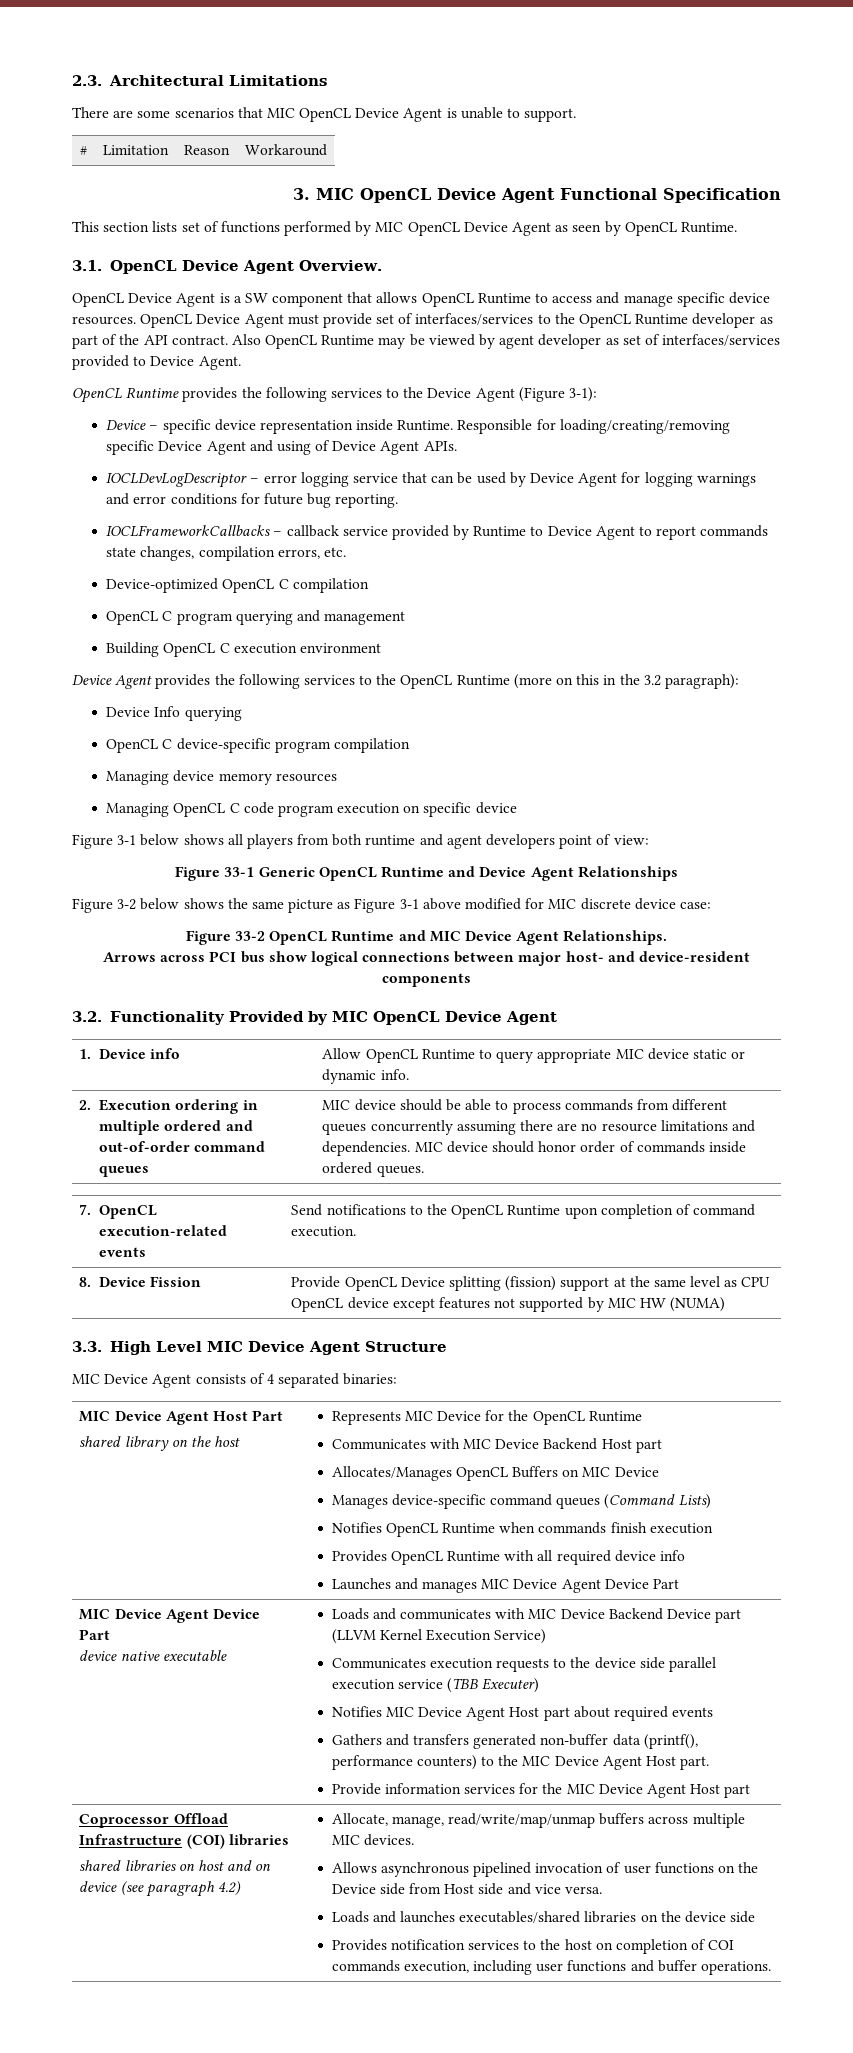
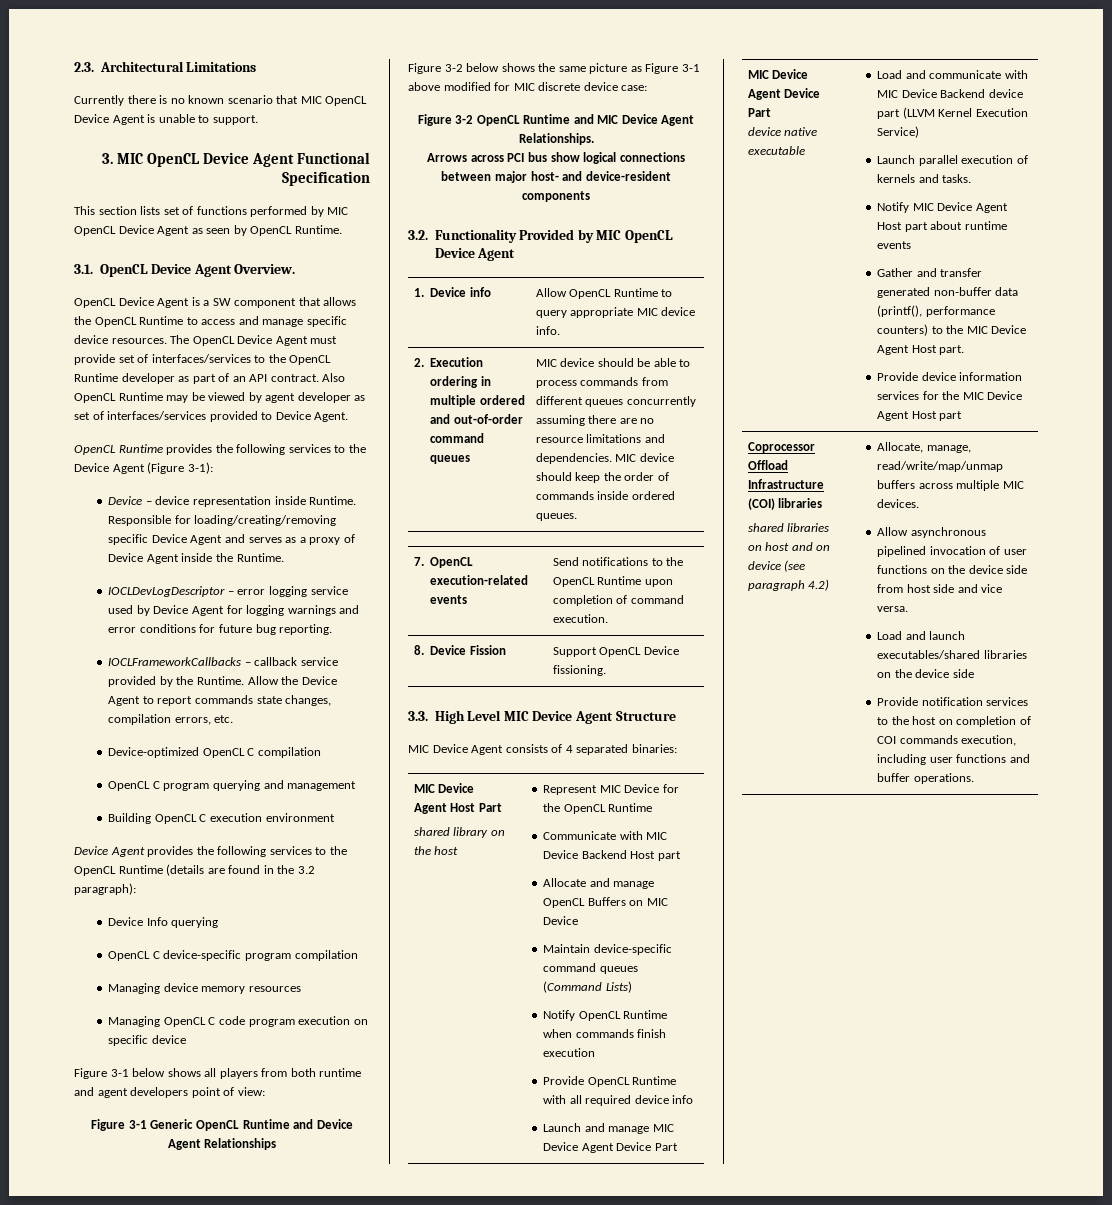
[72,107,234,118] There are some scenarios -> [74,95,273,106] Currently there is no known scenario
[80,146,87,155] [102,145,169,155] [183,145,230,155] [244,144,327,156] // # | Limitation | Reason | Workaround -> (258, 120) none
(418, 297) none -> [74,316,91,325] the
(136, 320) none -> [170,335,190,344] The
[119,334,140,345] the -> [232,376,246,382] an
[162,419,211,434] specific -> (152, 503) none
[276,440,457,455] using of Device Agent APIs. -> [248,534,355,545] [108,553,284,564] serves as a proxy of Device Agent inside the Runtime.
[402,472,473,484] that can be -> (348, 590) none
[473,526,544,537] Runtime to -> [176,676,299,685] the Runtime. Allow the
[513,674,600,689] (more on this -> [166,864,261,876] (details are found
[224,867,255,877] 33-1 -> [128,1120,147,1129] 3-1
[234,931,265,941] 33-2 -> [455,115,474,124] 3-2
[692,1049,746,1059] [322,1069,377,1084] static or dynamic -> (696, 311) none
[538,1141,577,1152] honor -> [575,472,621,483] keep the
[291,1276,771,1291] [291,1297,726,1312] Provide OpenCL Device splitting (fission) support at the same level as CPU OpenCL device except features not supported by MIC HW (NUMA) -> [552,646,679,657] [552,665,606,676] Support OpenCL Device fissioning.
[331,1411,401,1425] Represents -> [543,785,598,795] Represent
[331,1439,426,1450] Communicates -> [543,831,617,840] Communicate
[331,1466,452,1481] Allocates/Manages -> [543,878,655,889] Allocate and manage
[331,1495,388,1509] Manages -> [543,944,591,953] Maintain
[331,1522,382,1533] Notifies -> [543,1010,576,1021] Notify
[331,1550,387,1562] Provides -> [543,1076,585,1085] Provide
[331,1578,478,1593] Launches and manages -> [543,1123,650,1134] Launch and manage
[331,1608,712,1620] Loads and communicates with MIC Device Backend Device -> [877,70,1028,79] [877,89,1023,98] Load and communicate with MIC Device Backend device
[331,1657,717,1672] [331,1678,540,1693] [331,1706,382,1717] Communicates execution requests to the device side parallel execution service (TBB Executer) // Notifies -> [877,155,1028,166] [877,174,972,183] [877,202,910,213] Launch parallel execution of kernels and tasks. // Notify
[614,1706,669,1721] required -> [964,221,1007,230] runtime
[331,1734,470,1746] Gathers and transfers -> [877,268,983,277] Gather and transfer
(381, 1789) none -> [921,372,956,381] device
[331,1862,377,1873] Allows -> [877,527,909,536] Allow
[331,1884,376,1894] Device -> [968,565,1003,574] device
[444,1884,475,1894] Host -> [906,584,931,593] host
[331,1911,456,1923] Loads and launches -> [877,631,966,640] Load and launch
[331,1939,387,1951] Provides -> [877,697,919,706] Provide

